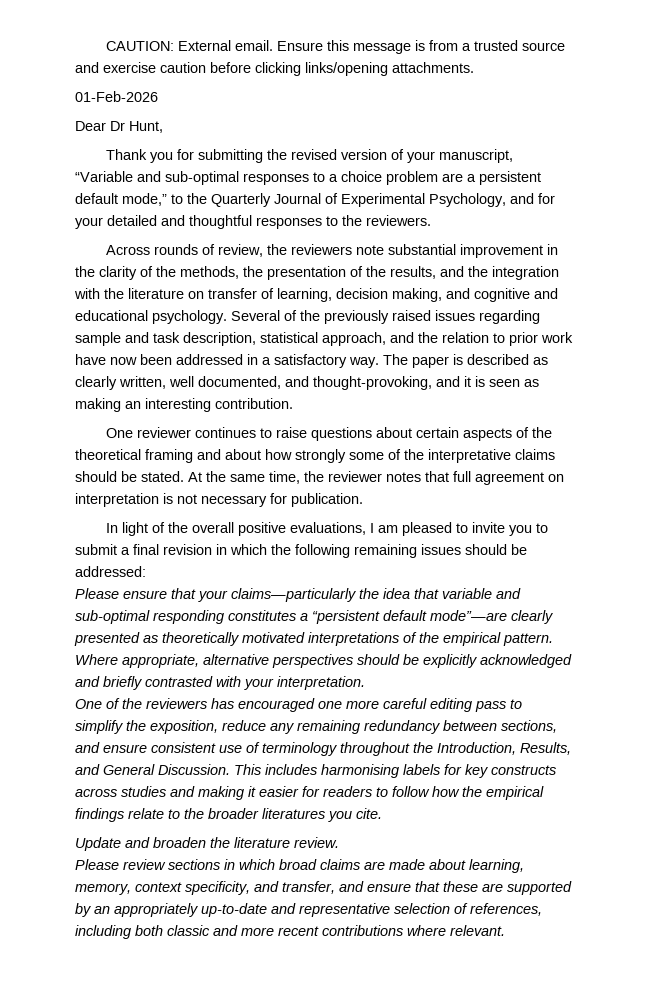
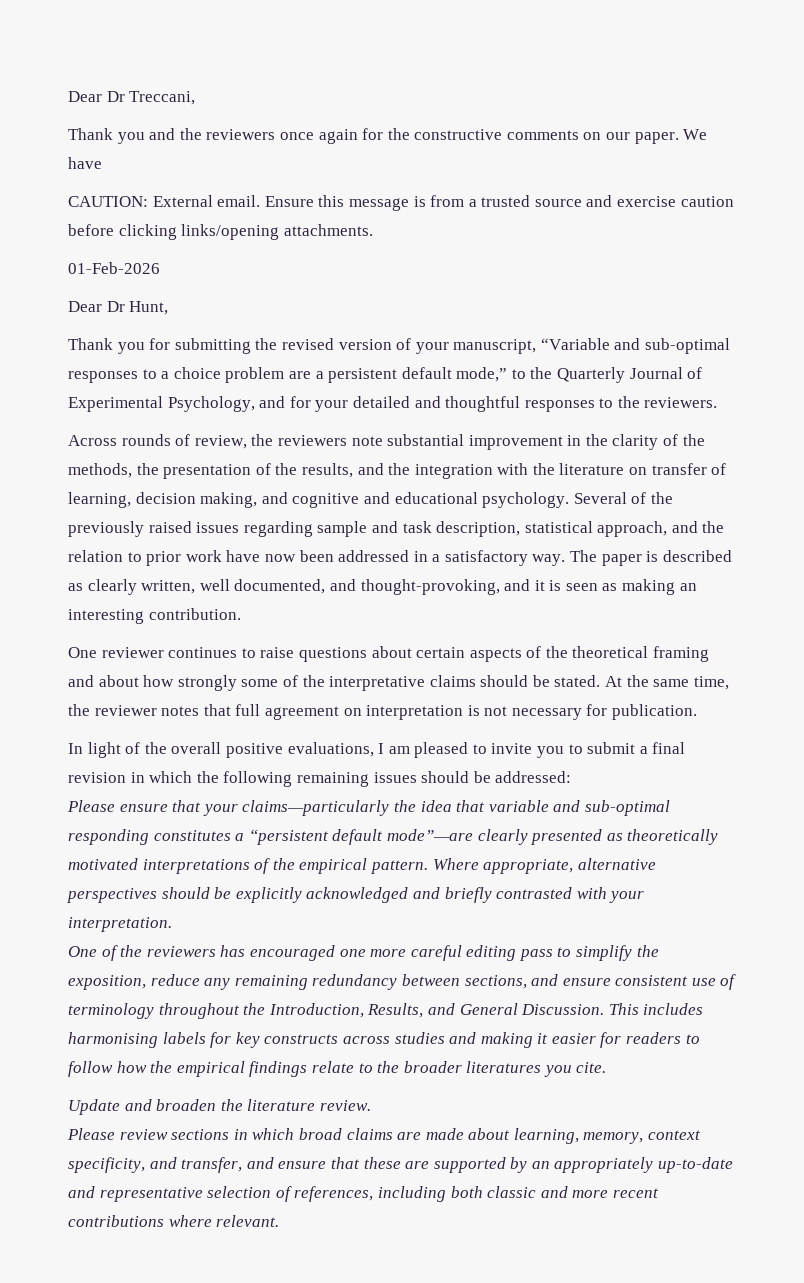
(106, 46) none -> [68,91,196,105] [68,128,708,144] [68,157,102,169] Dear Dr Treccani, // Thank you and the reviewers once again for the constructive comments on our paper. We have //

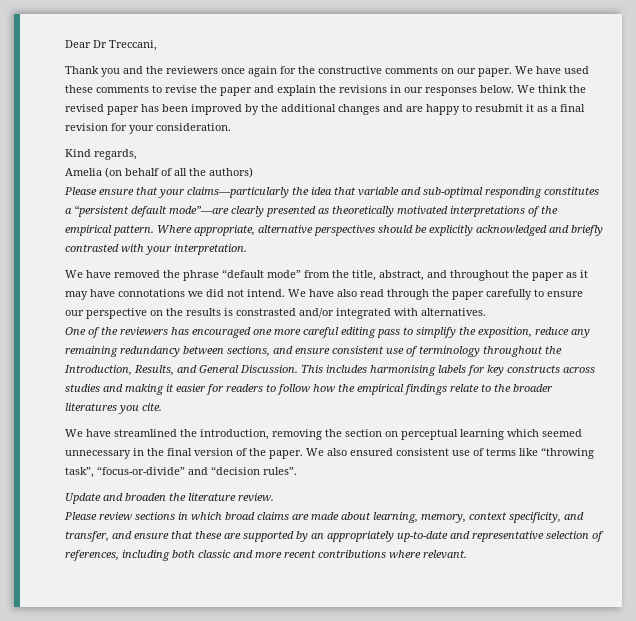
[68,195,734,211] [68,224,373,240] [68,262,160,274] [68,301,169,315] [68,338,731,354] [68,367,703,383] [68,396,718,412] [68,434,705,450] [68,463,727,479] [68,492,673,508] [68,521,725,537] [68,550,732,566] [68,579,697,595] [68,608,241,624] [68,646,710,662] [68,675,729,691] [68,704,698,720] [68,742,686,758] [68,771,572,787] // CAUTION: External email. Ensure this message is from a trusted source and exercise caution before clicking links/opening attachments. // 01-Feb-2026 // Dear Dr Hunt, // Thank you for submitting the revised version of your manuscript, “Variable and sub-optimal responses to a choice problem are a persistent default mode,” to the Quarterly Journal of Experimental Psychology, and for your detailed and thoughtful responses to the reviewers. // Across rounds of review, the reviewers note substantial improvement in the clarity of the methods, the presentation of the results, and the integration with the literature on transfer of learning, decision making, and cognitive and educational psychology. Several of the previously raised issues regarding sample and task description, statistical approach, and the relation to prior work have now been addressed in a satisfactory way. The paper is described as clearly written, well documented, and thought-provoking, and it is seen as making an interesting contribution. // One reviewer continues to raise questions about certain aspects of the theoretical framing and about how strongly some of the interpretative claims should be stated. At the same time, the reviewer notes that full agreement on interpretation is not necessary for publication. // In light of the overall positive evaluations, I am pleased to invite you to submit a final revision in which the following remaining issues should be addressed: -> [564,66,589,74] [65,85,586,96] [65,104,585,115] [65,123,231,134] [65,149,137,160] [65,167,253,178] used these comments to revise the paper and explain the revisions in our responses below. We think the revised paper has been improved by the additional changes and are happy to resubmit it as a final revision for your consideration. // Kind regards, // Amelia (on behalf of all the authors)
(172, 924) none -> [65,269,588,281] [65,289,583,300] [65,308,486,319] // We have removed the phrase “default mode” from the title, abstract, and throughout the paper as it may have connotations we did not intend. We have also read through the paper carefully to ensure our perspective on the results is constrasted and/or integrated with alternatives.
(607, 1067) none -> [65,429,582,440] [65,447,594,459] [65,466,297,478] // We have streamlined the introduction, removing the section on perceptual learning which seemed unnecessary in the final version of the paper. We also ensured consistent use of terms like “throwing task”, “focus-or-divide” and “decision rules”.

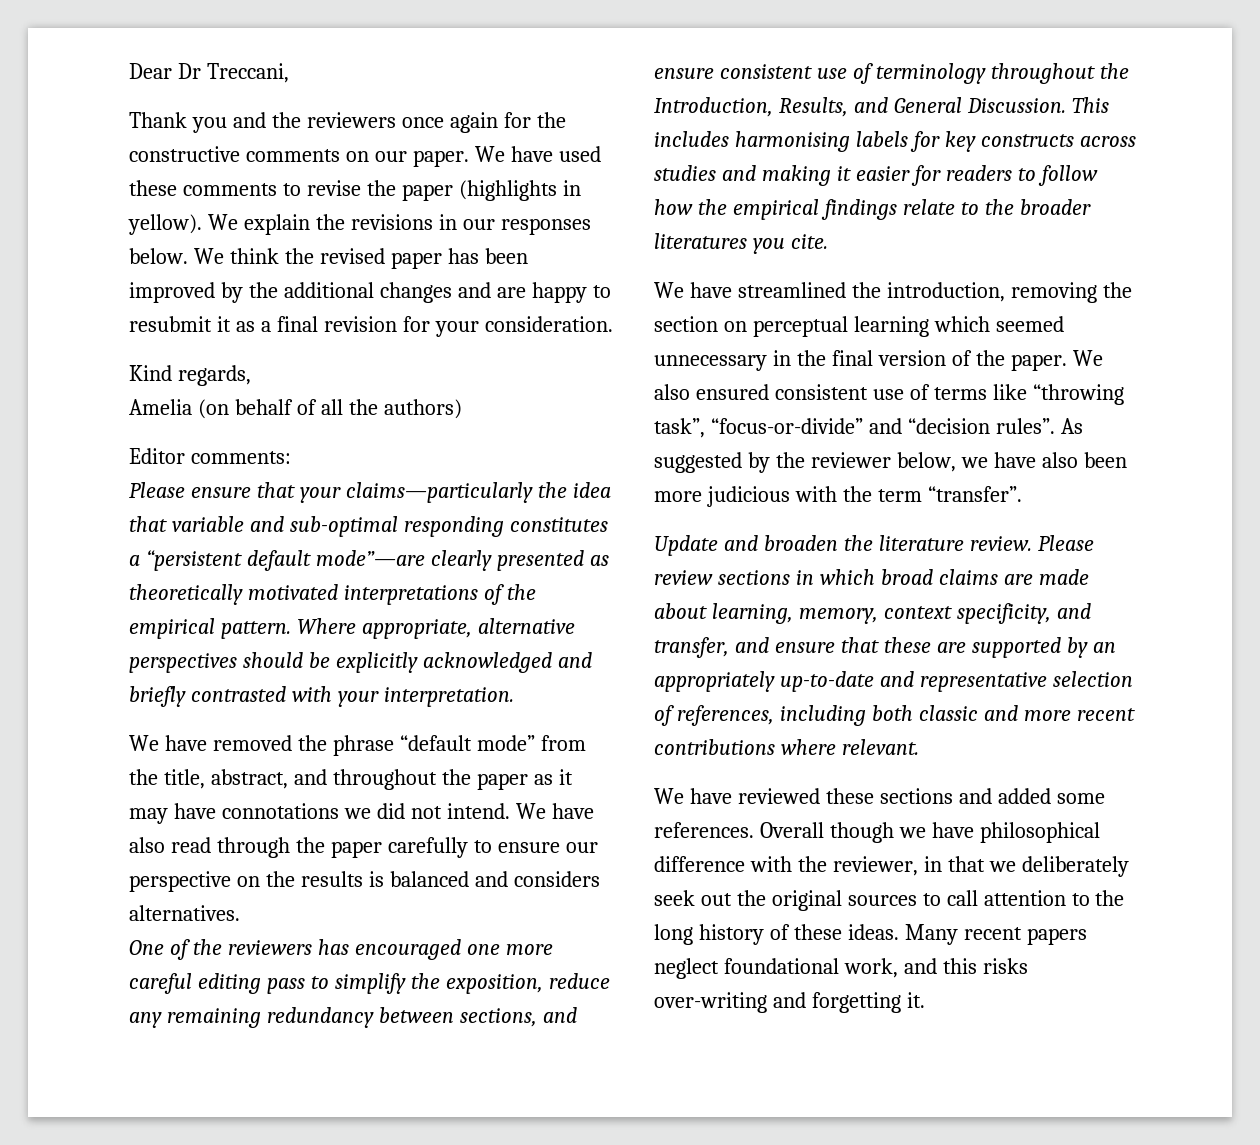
[254,85,274,93] and -> [458,180,581,201] [128,214,238,235] (highlights in yellow). We
(253, 172) none -> [129,448,291,464] // Editor comments:
[236,308,418,319] constrasted and/or integrated with -> [389,871,600,887] balanced and considers
(297, 471) none -> [1060,418,1083,434] [654,452,1127,473] [654,486,1022,507] As suggested by the reviewer below, we have also been more judicious with the term “transfer”.
(274, 497) // -> (1032, 543) none
(467, 554) none -> [654,788,1105,804] [654,822,1100,843] [654,856,1129,877] [654,890,1125,911] [654,924,1087,945] [654,958,1028,979] [654,992,925,1013] // We have reviewed these sections and added some references. Overall though we have philosophical difference with the reviewer, in that we deliberately seek out the original sources to call attention to the long history of these ideas. Many recent papers neglect foundational work, and this risks over-writing and forgetting it.

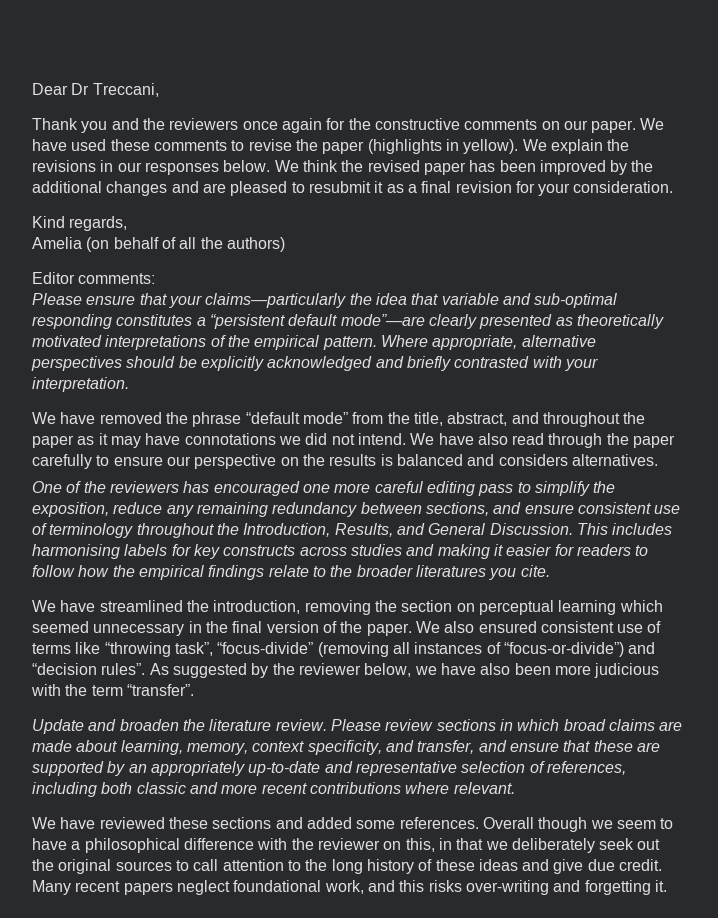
[531,282,587,303] happy -> [230,181,288,196] pleased
[710,418,863,434] “focus-or-divide” -> [217,642,624,657] “focus-divide” (removing all instances of “focus-or-divide”)
[931,822,974,838] have -> [616,818,674,829] [32,838,81,850] seem to have a
[832,856,918,876] reviewer, -> [317,838,435,852] reviewer on this,
[847,924,899,940] ideas. -> [478,859,663,874] ideas and give due credit.

